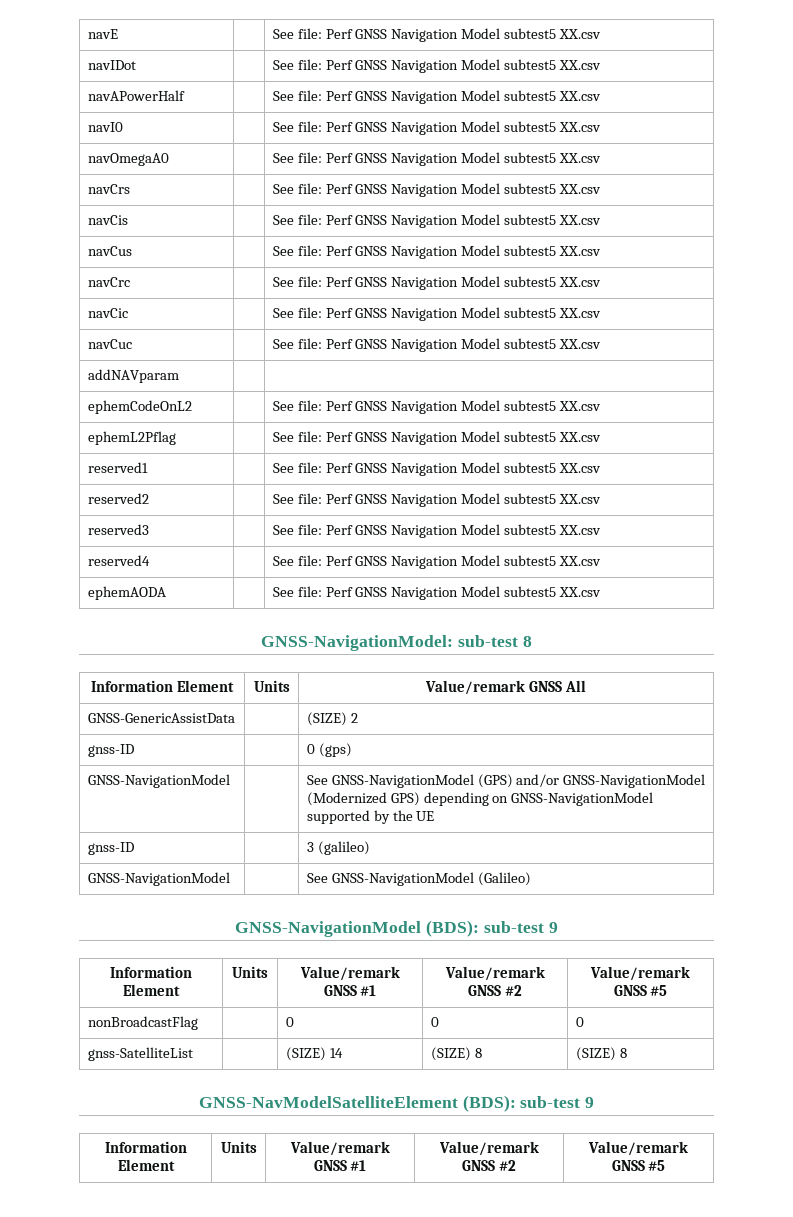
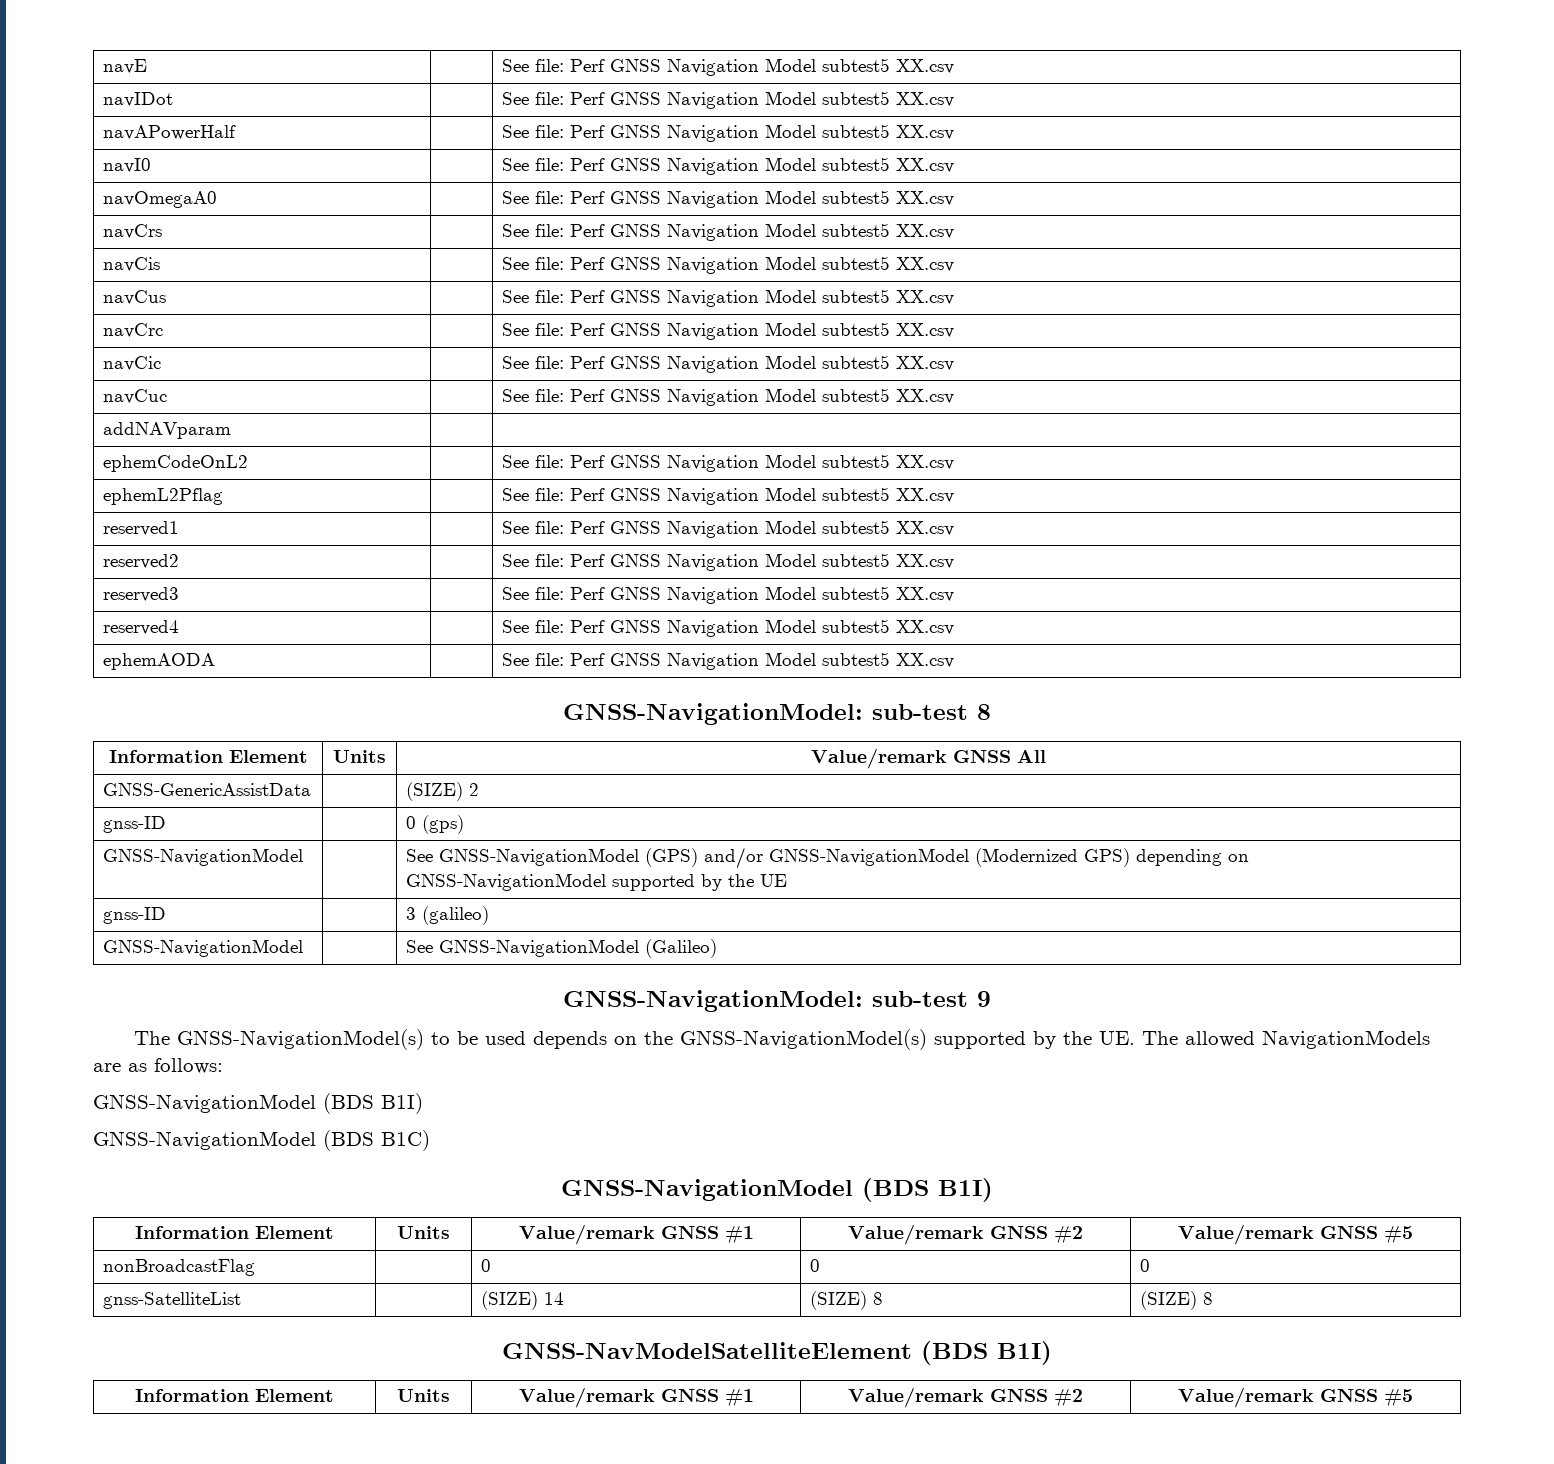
[235,920,558,937] GNSS-NavigationModel (BDS): sub-test 9 -> [563,990,991,1012] [134,1029,1431,1050] [93,1058,223,1074] [93,1093,423,1114] [93,1130,430,1151] [561,1178,993,1202] GNSS-NavigationModel: sub-test 9 // The GNSS-NavigationModel(s) to be used depends on the GNSS-NavigationModel(s) supported by the UE. The allowed NavigationModels are as follows: // GNSS-NavigationModel (BDS B1I) // GNSS-NavigationModel (BDS B1C) // GNSS-NavigationModel (BDS B1I)
[462,1095,595,1112] (BDS): sub-test 9 -> [921,1341,1052,1365] (BDS B1I)

